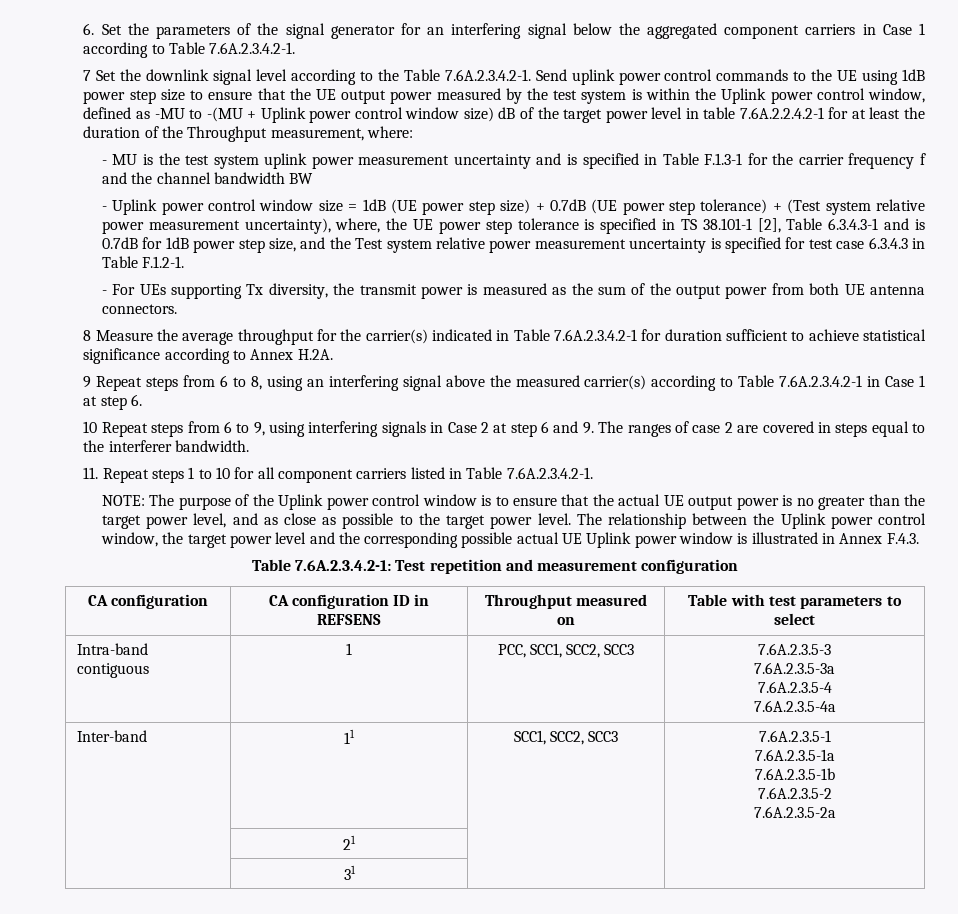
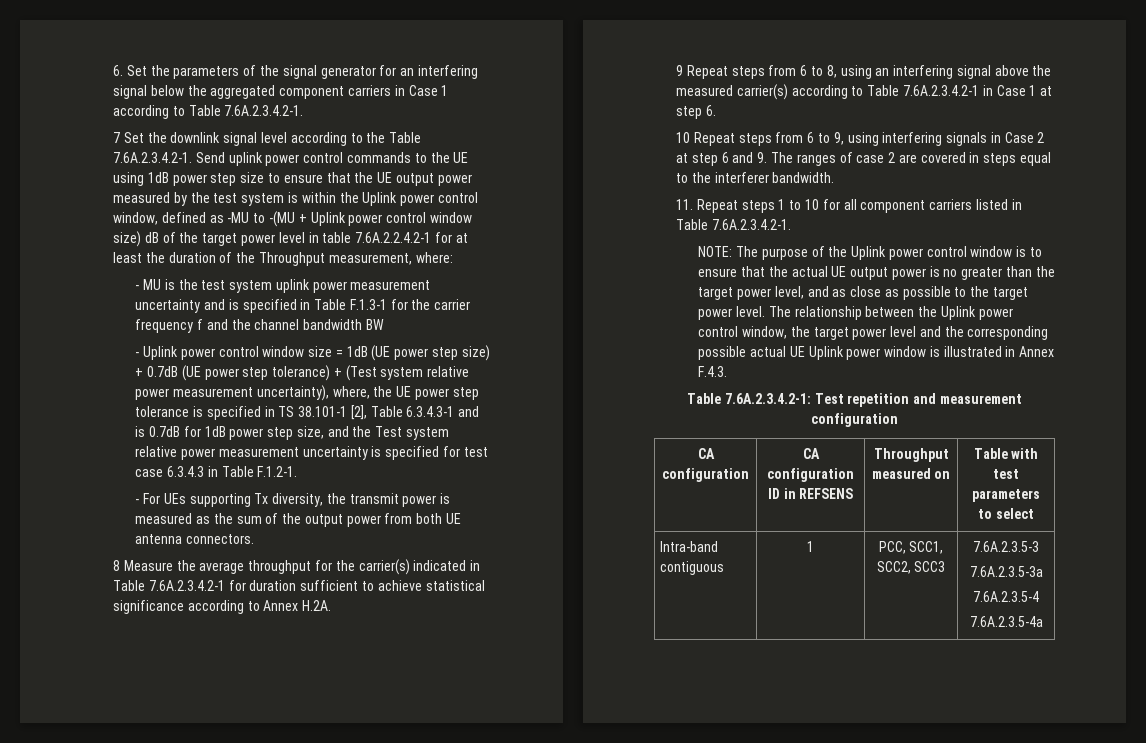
[76,730,147,742] [344,729,355,744] [513,730,619,745] [758,730,831,742] [754,749,835,761] [754,768,835,780] [757,787,832,799] [753,806,836,818] [343,835,356,850] [343,865,356,880] // Inter-band | 11 | SCC1, SCC2, SCC3 | 7.6A.2.3.5-1 // 7.6A.2.3.5-1a // 7.6A.2.3.5-1b // 7.6A.2.3.5-2 // 7.6A.2.3.5-2a // | 21 | | // | 31 | | -> (1043, 621) none

